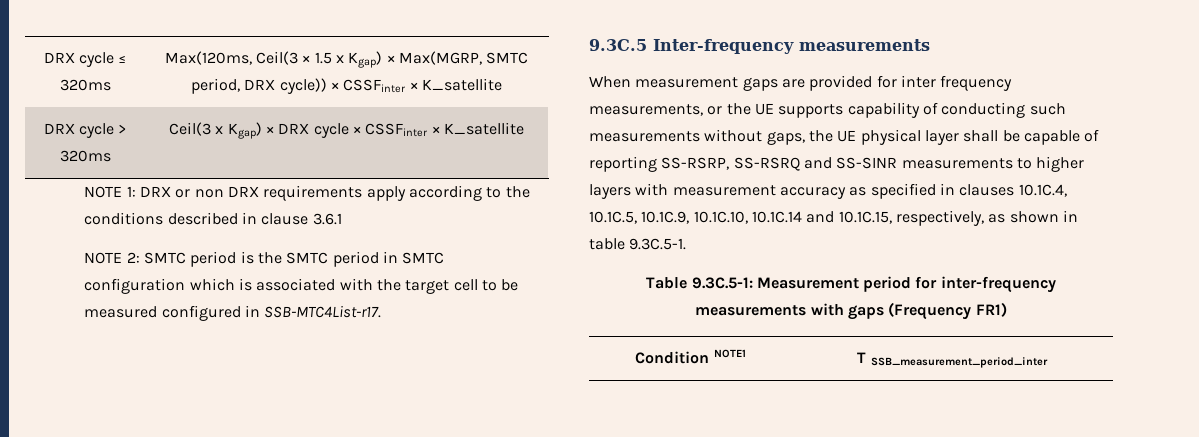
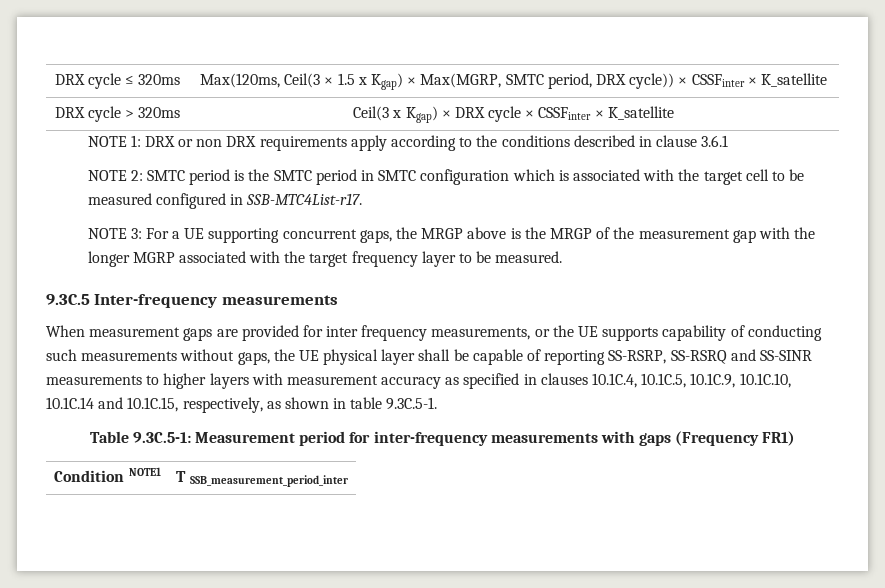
(382, 311) none -> [87,227,816,243] [87,251,563,267] // NOTE 3: For a UE supporting concurrent gaps, the MRGP above is the MRGP of the measurement gap with the longer MGRP associated with the target frequency layer to be measured.

